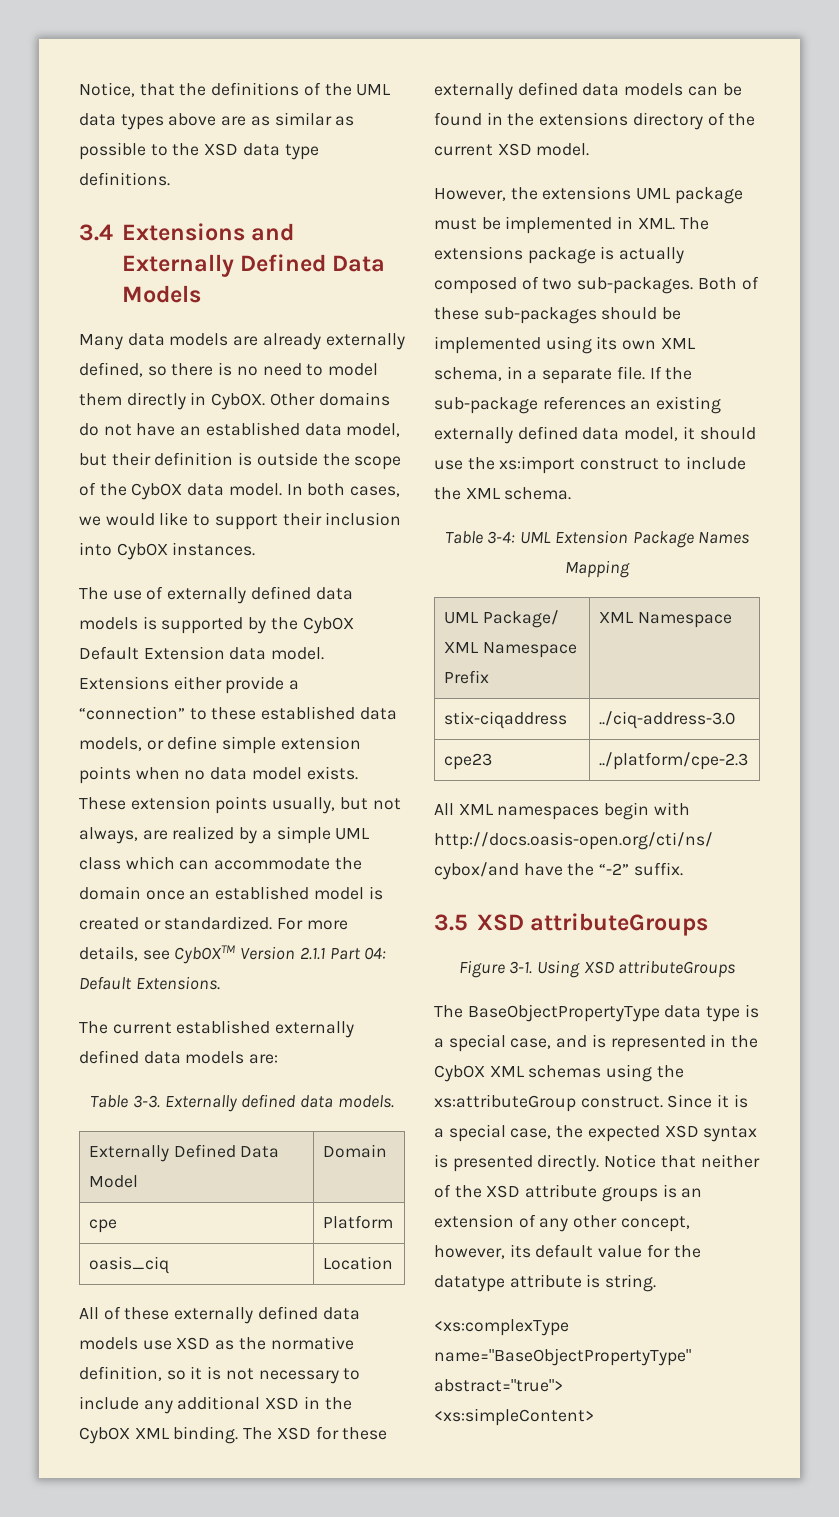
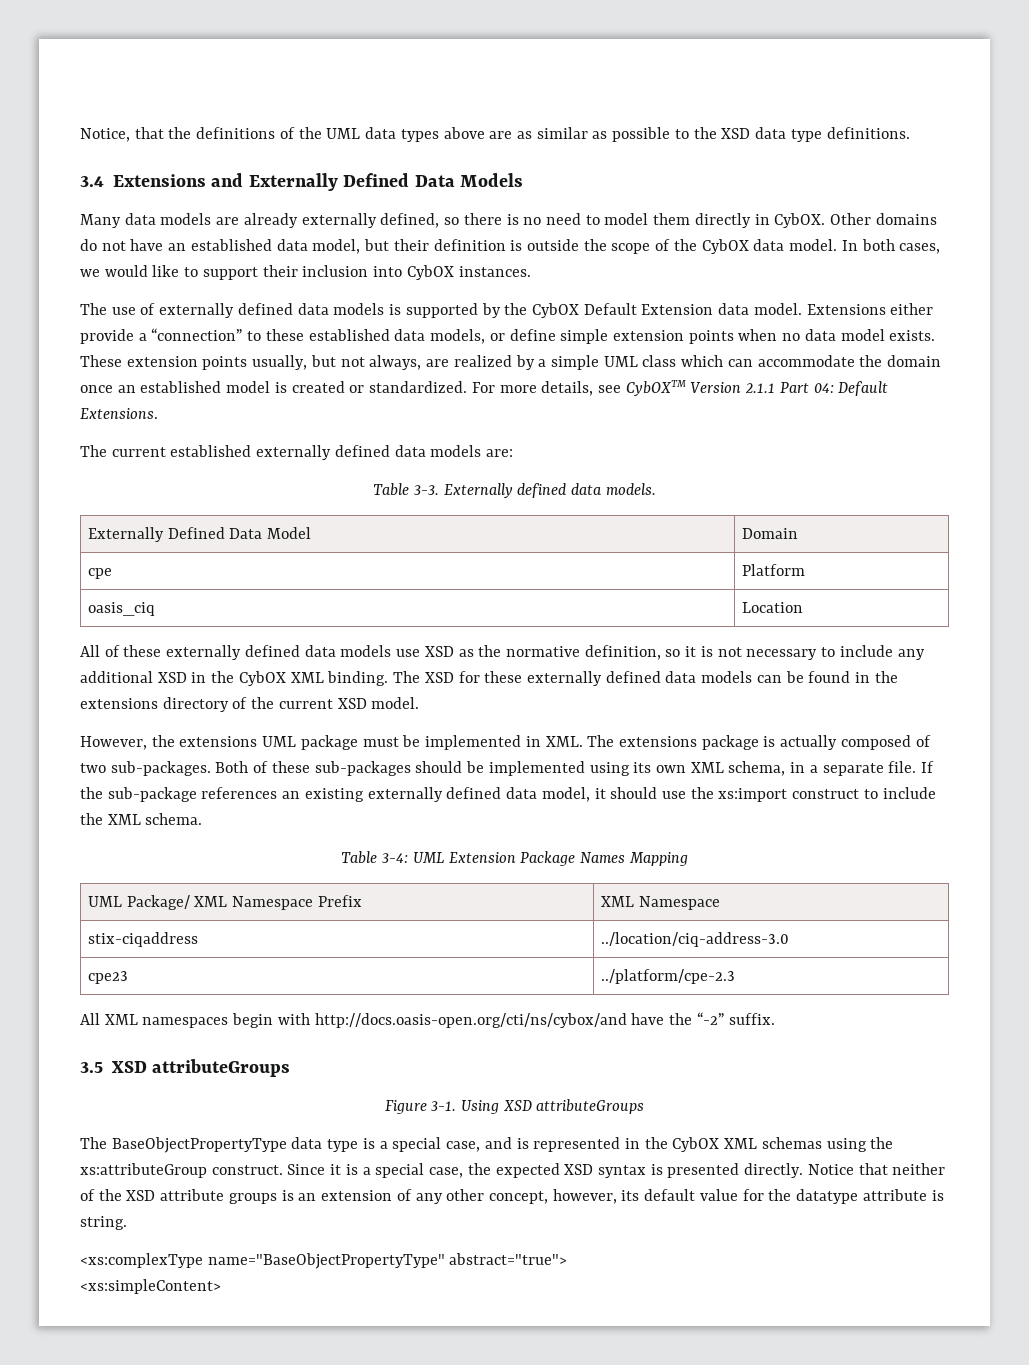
[598,711,735,729] ../ciq-address-3.0 -> [600,932,789,947] ../location/ciq-address-3.0

